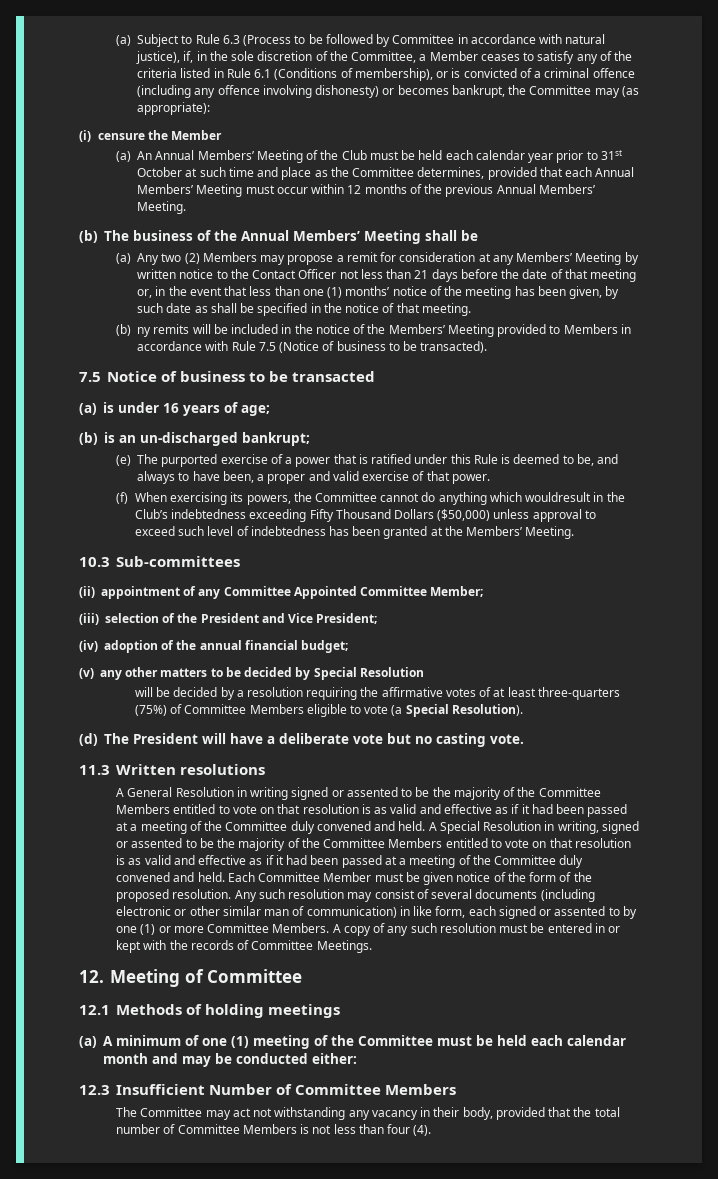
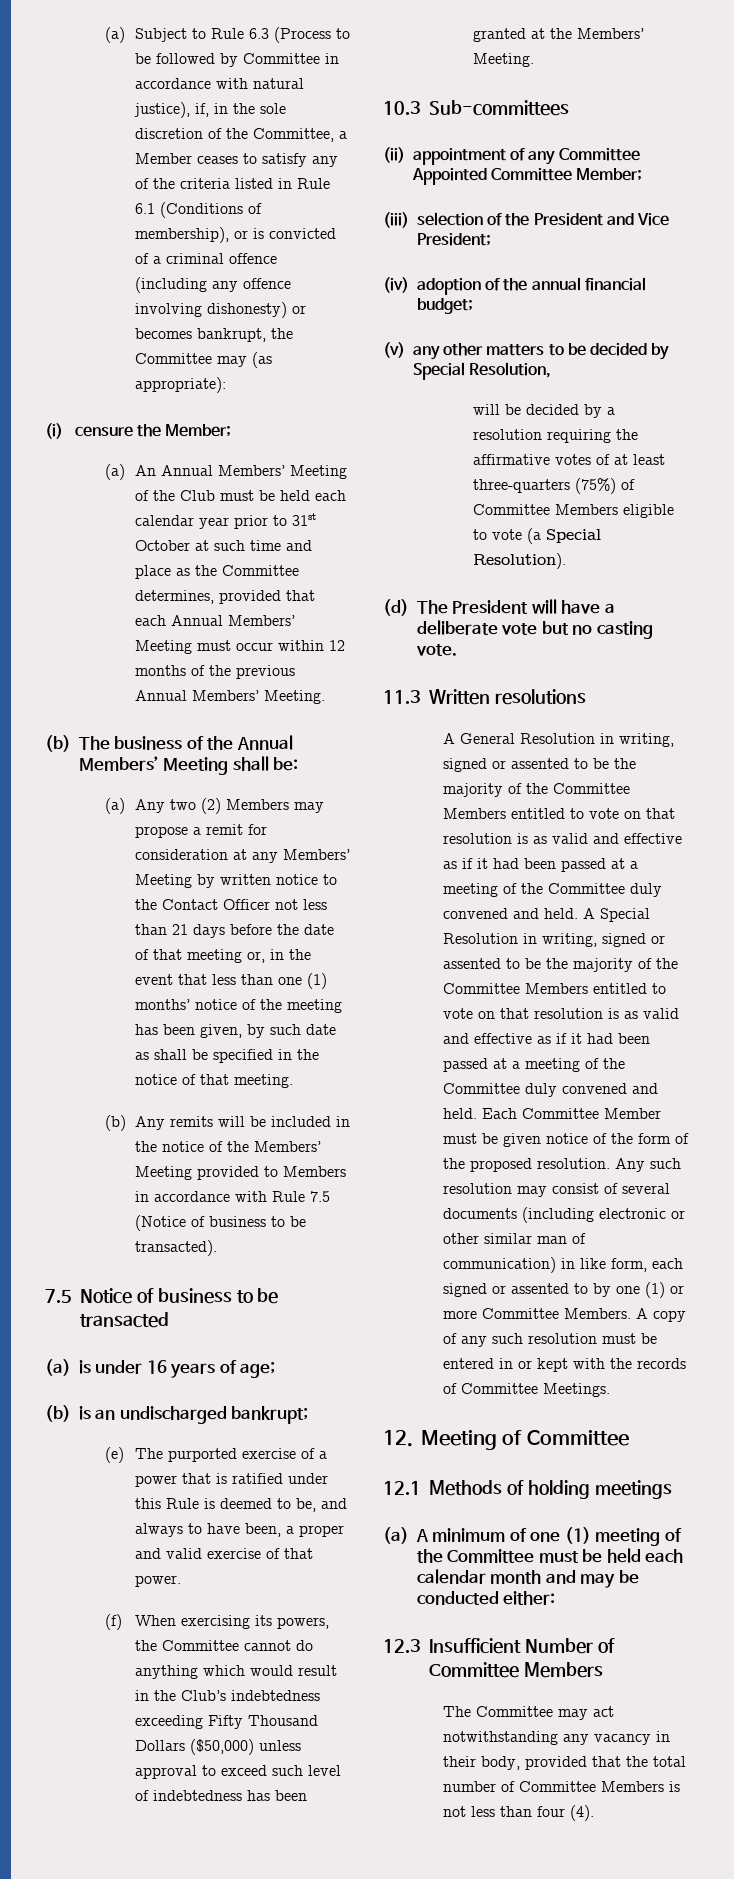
[171,130,223,140] Member -> [165,424,232,437] Member;
[461,230,478,241] be -> [273,757,299,771] be:
[137,327,152,337] ny -> [135,1116,166,1130] Any
[140,432,238,446] un-discharged -> [119,1406,227,1424] undischarged
[525,492,592,502] wouldresult -> [250,1665,338,1676] would result
[359,667,424,677] Resolution -> [469,362,552,378] Resolution,
[250,787,289,800] writing -> [619,733,675,747] writing,
[253,1107,346,1120] not withstanding -> [443,1731,559,1745] notwithstanding

